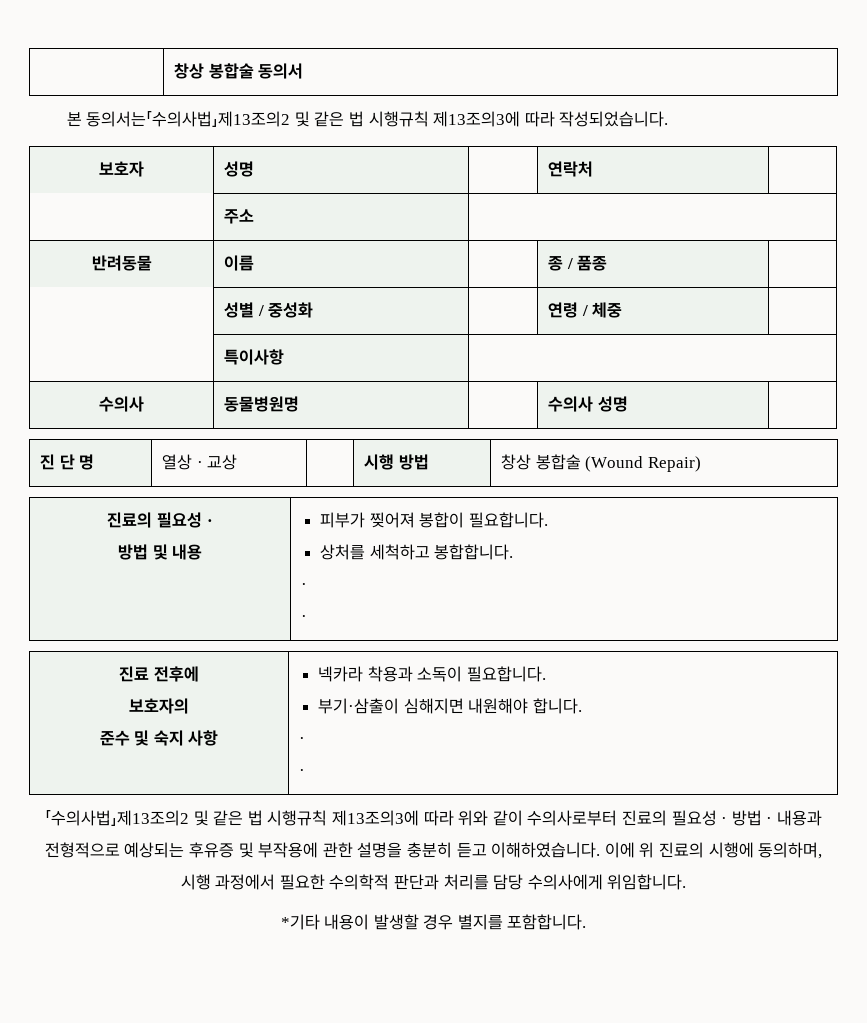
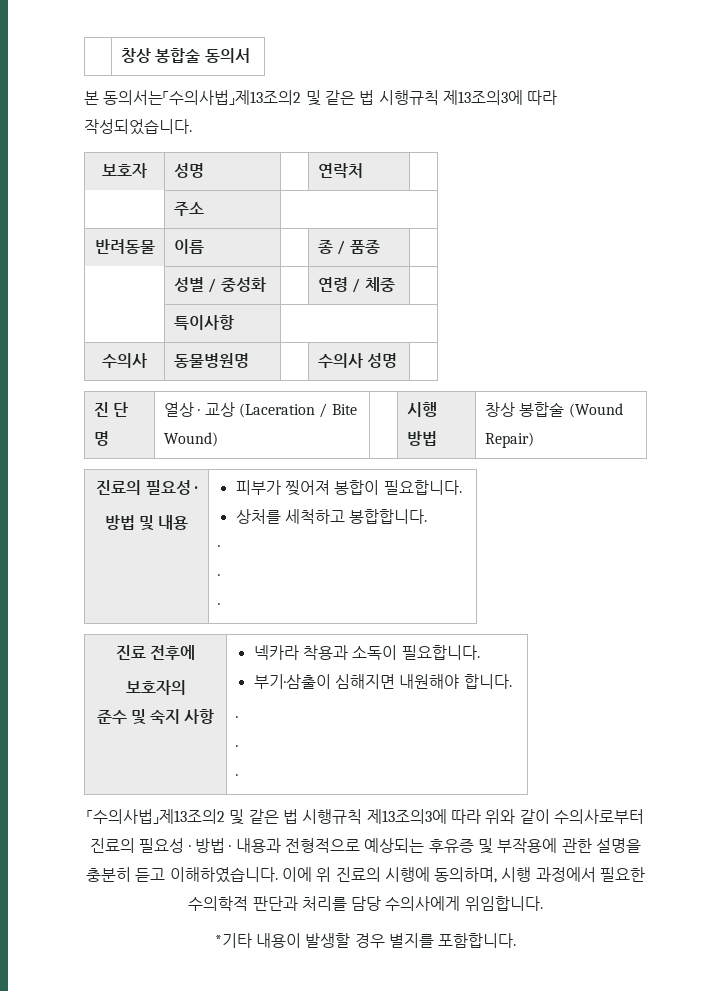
(238, 462) none -> [238,403,357,418] [163,432,218,447] (Laceration / Bite Wound)
(308, 618) none -> [217,603,220,609] // ·
(306, 772) none -> [235,774,238,780] // ·

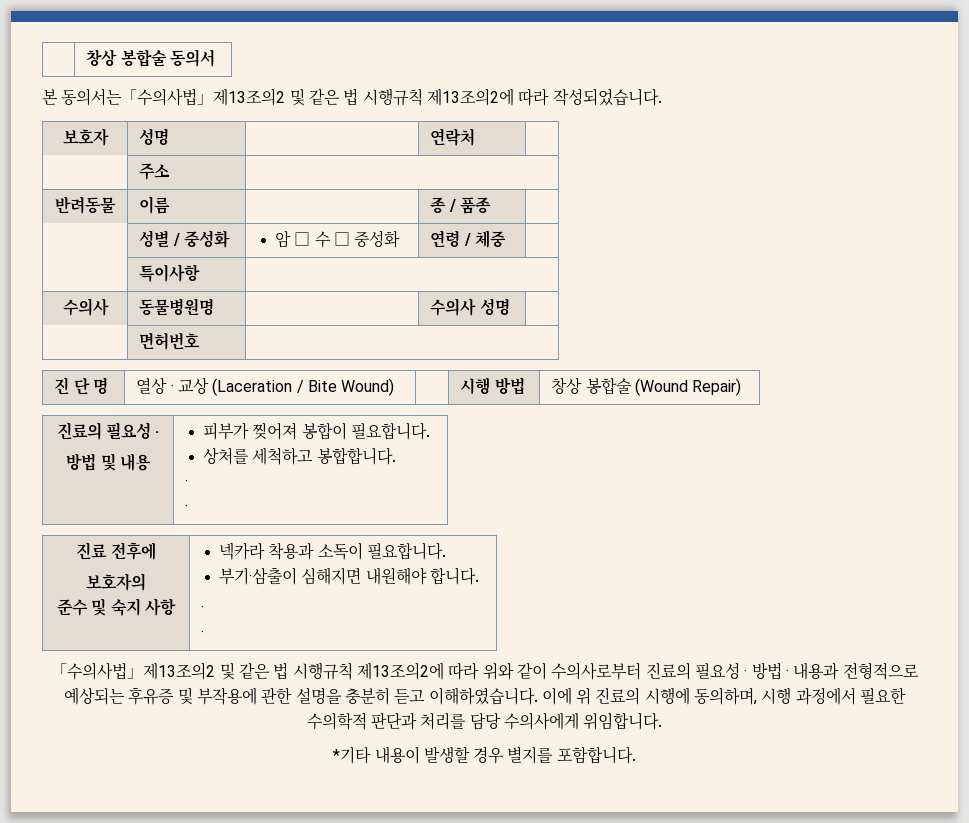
[442,90,523,105] 제13조의3에 -> [426,88,514,106] 제13조의2에
(266, 284) none -> [275,230,401,248] 암 □ 수 □ 중성화
(398, 360) none -> [139,332,201,350] // | 면허번호 |
[217,603,220,609] // · -> (189, 508) none
[235,774,238,780] [87,809,447,825] // · // 「수의사법」제13조의2 및 같은 법 시행규칙 제13조의3에 -> [51,662,445,680] // 「수의사법」제13조의2 및 같은 법 시행규칙 제13조의2에

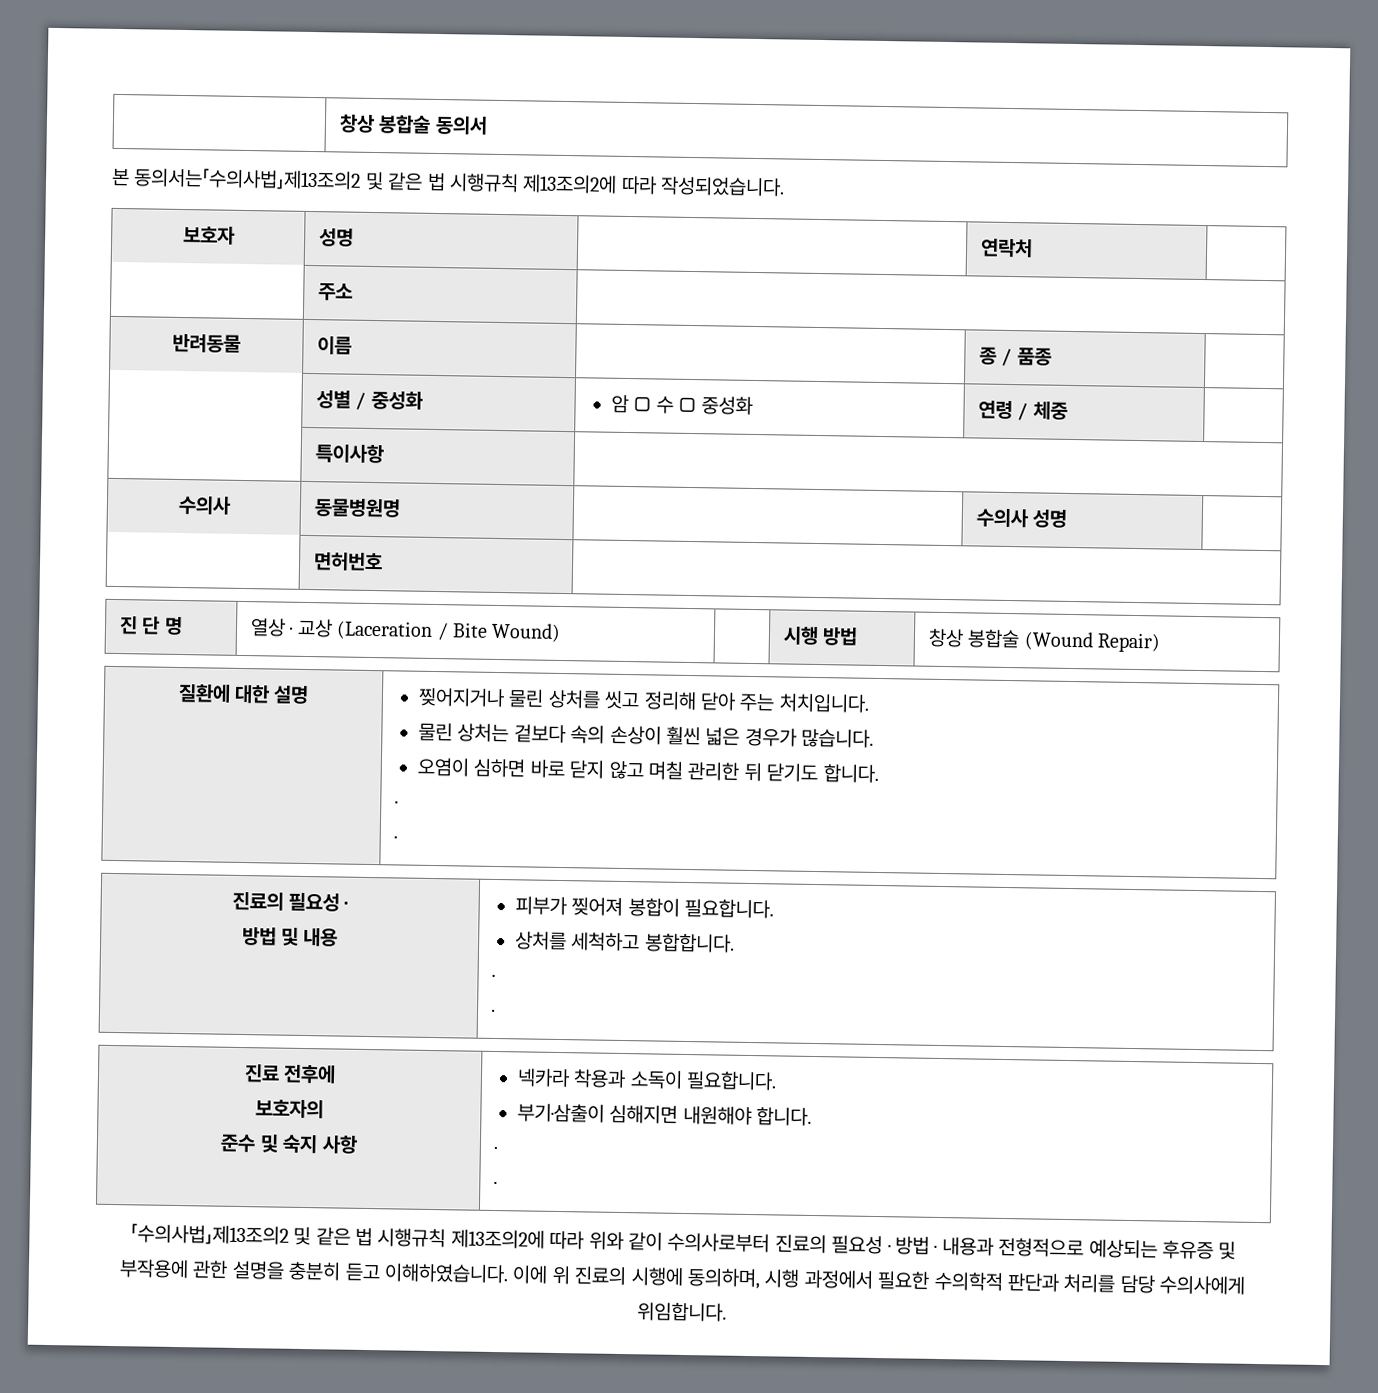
(742, 387) none -> [177,682,310,705] [418,687,870,713] [418,722,875,748] [417,757,879,783] [395,800,400,809] [394,835,399,844] // 질환에 대한 설명 | 찢어지거나 물린 상처를 씻고 정리해 닫아 주는 처치입니다. // 물린 상처는 겉보다 속의 손상이 훨씬 넓은 경우가 많습니다. // 오염이 심하면 바로 닫지 않고 며칠 관리한 뒤 닫기도 합니다. // · // ·
[333,746,636,764] // *기타 내용이 발생할 경우 별지를 포함합니다. -> (727, 1312) none

